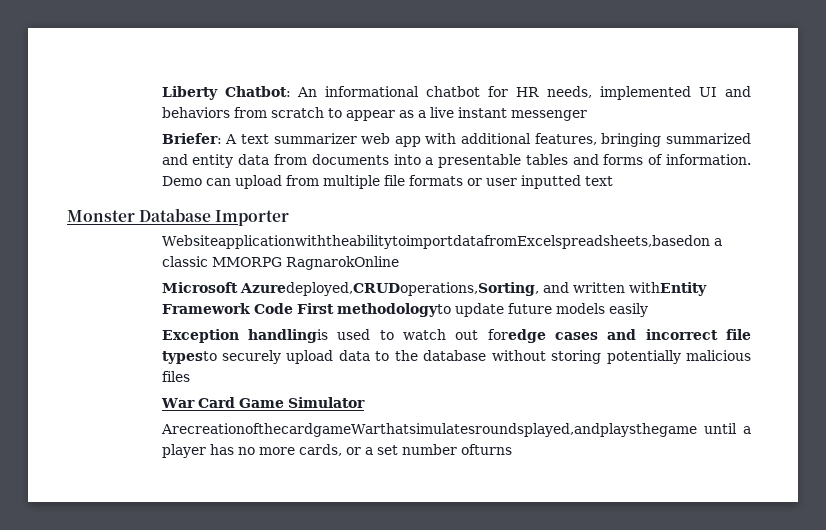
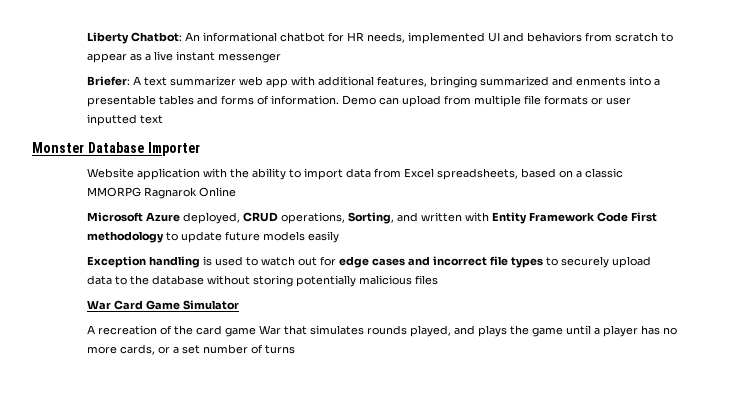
[192,154,389,168] entity data from documents -> [575,77,626,86] enments
[161,235,710,249] WebsiteapplicationwiththeabilitytoimportdatafromExcelspreadsheets,basedon -> [86,168,573,180] Website application with the ability to import data from Excel spreadsheets, based on
[285,256,399,270] RagnarokOnline -> [143,187,236,199] Ragnarok Online
[239,282,707,296] Azuredeployed,CRUDoperations,Sorting, and written withEntity -> [145,212,527,224] Azure deployed, CRUD operations, Sorting, and written with Entity
[336,303,451,317] methodologyto -> [86,231,178,243] methodology to
[247,329,328,343] handlingis -> [148,256,212,268] handling is
[487,329,546,343] foredge -> [319,256,369,268] for edge
[161,351,217,364] typesto -> [510,257,558,268] types to
[160,423,697,437] ArecreationofthecardgameWarthatsimulatesroundsplayed,andplaysthegame -> [86,325,563,337] A recreation of the card game War that simulates rounds played, and plays the game
[460,444,512,455] ofturns -> [250,344,295,354] of turns

